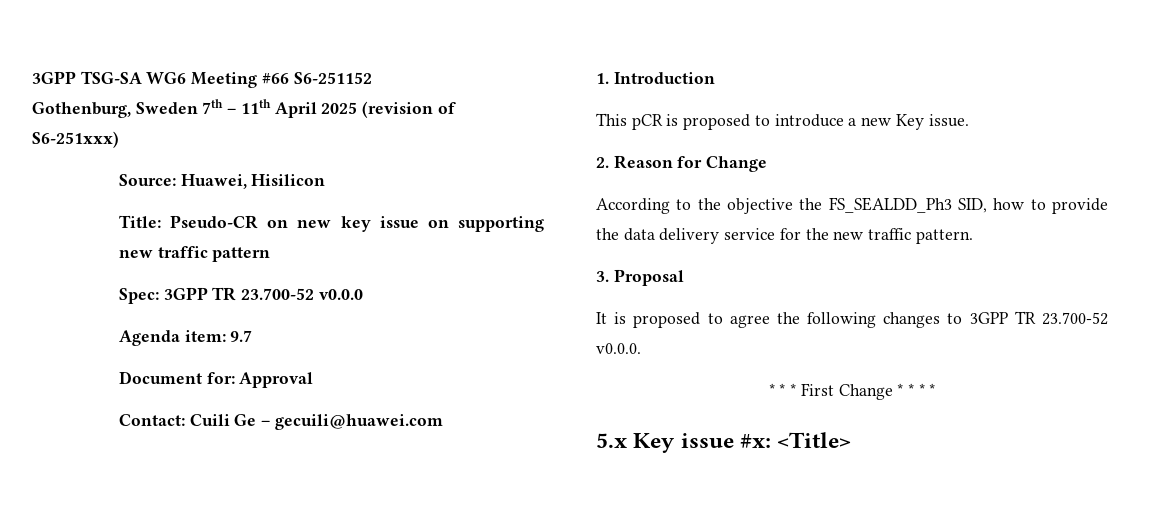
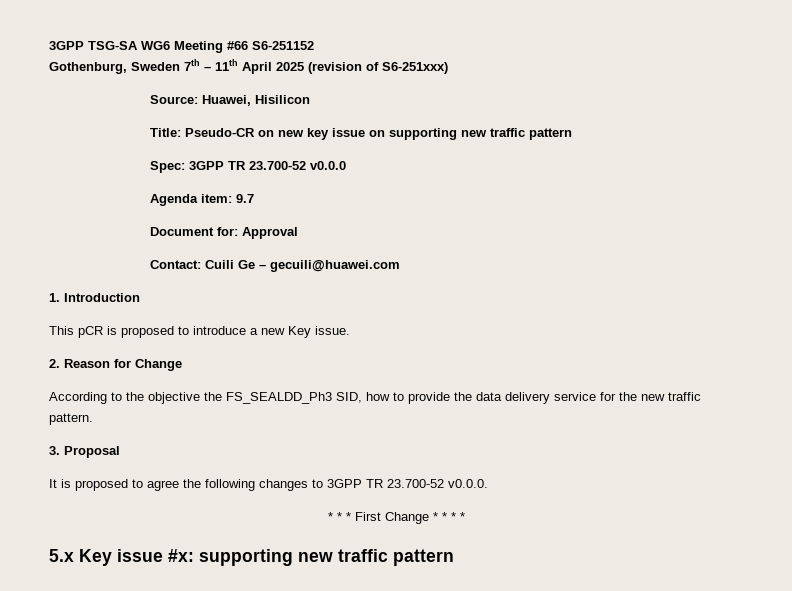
[777,432,852,448] <Title> -> [199,549,454,566] supporting new traffic pattern

